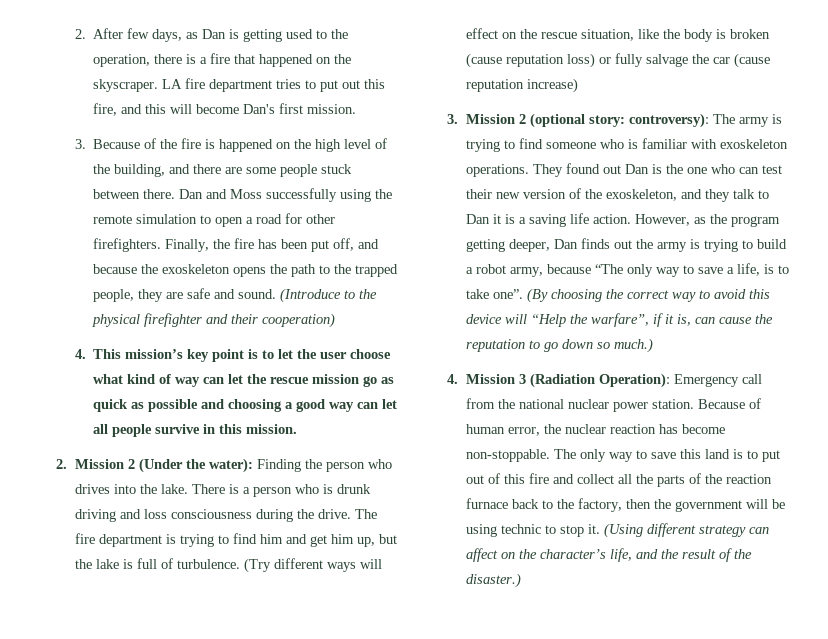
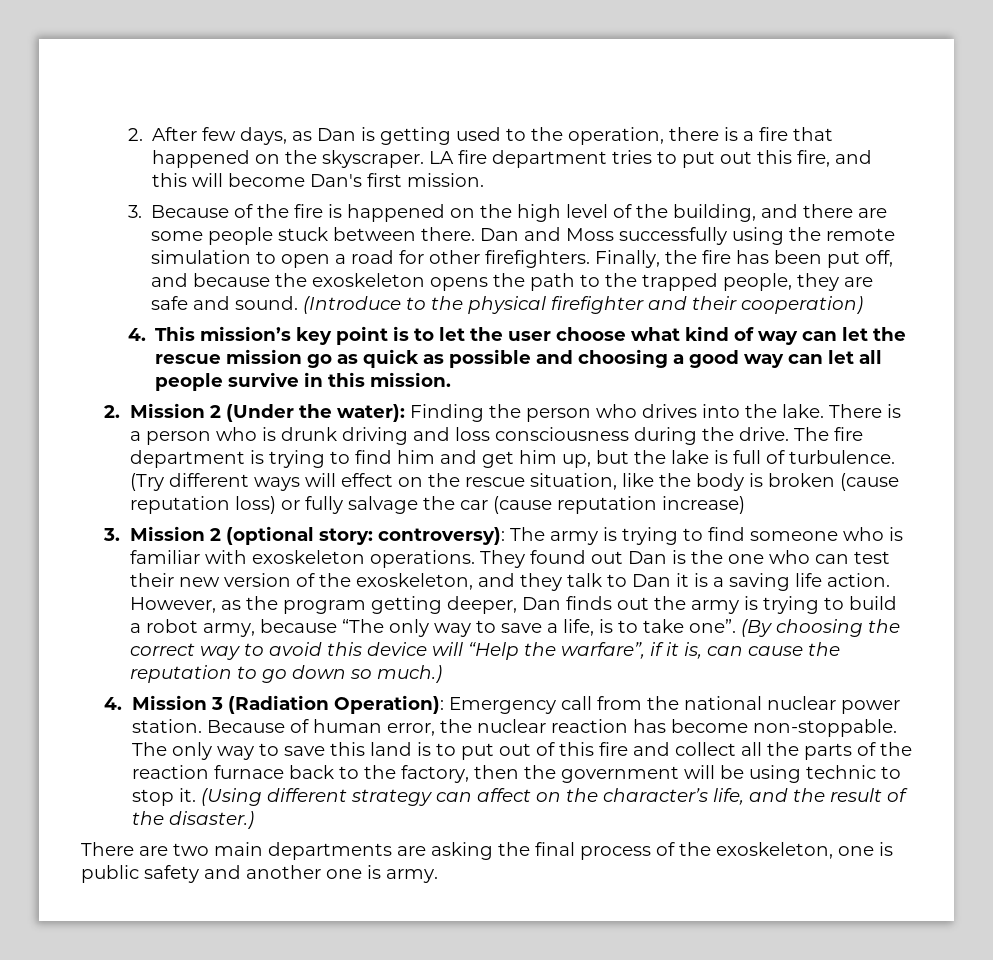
(521, 580) none -> [81,842,893,860] [81,865,438,883] // There are two main departments are asking the final process of the exoskeleton, one is public safety and another one is army.

